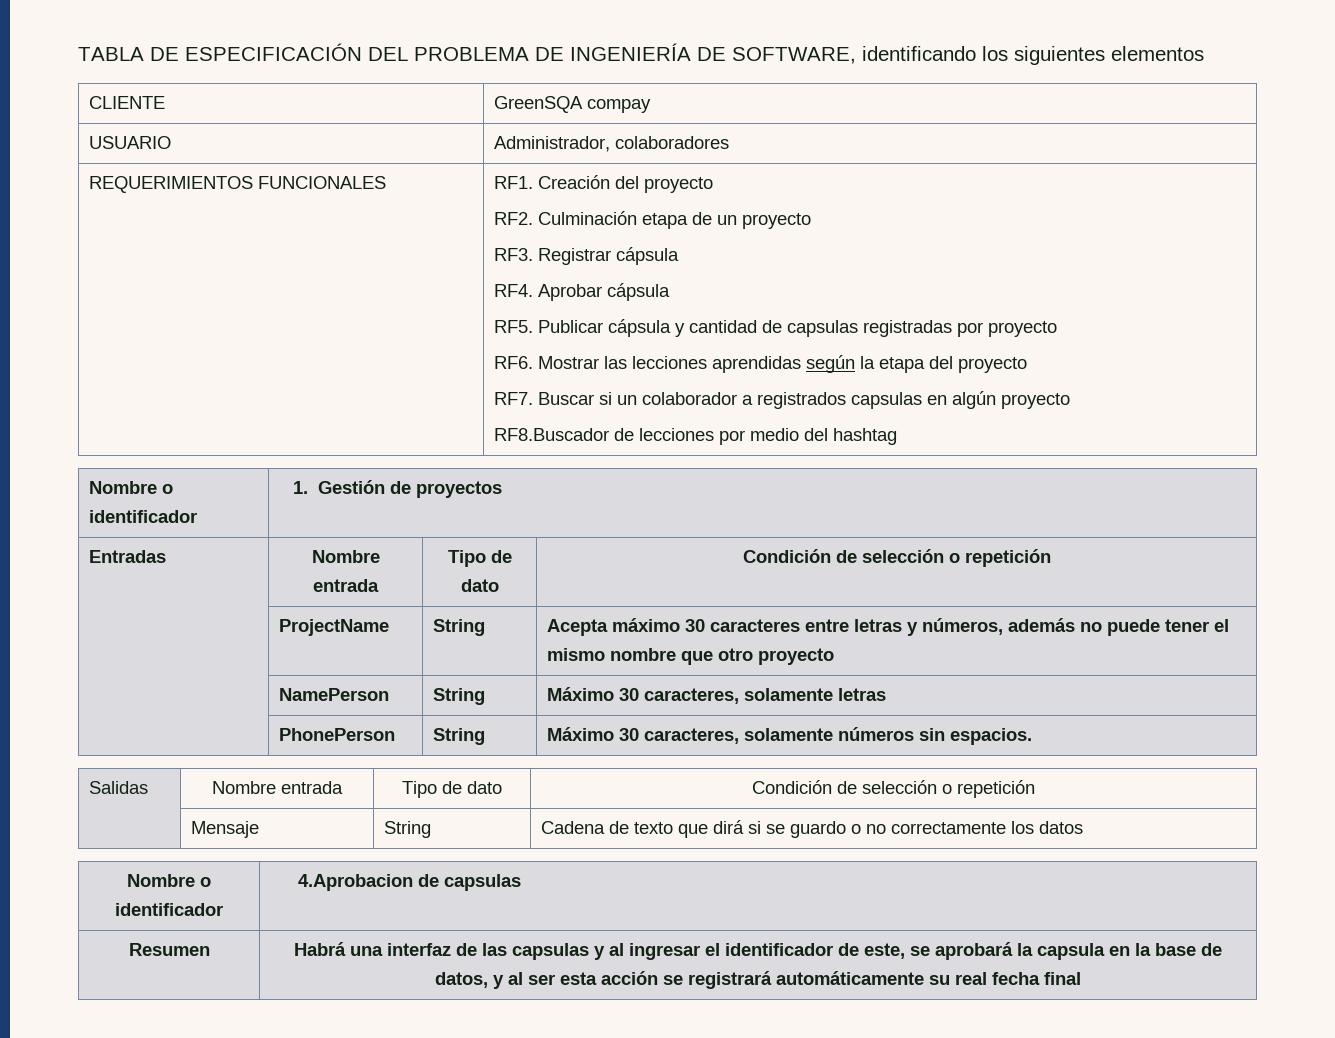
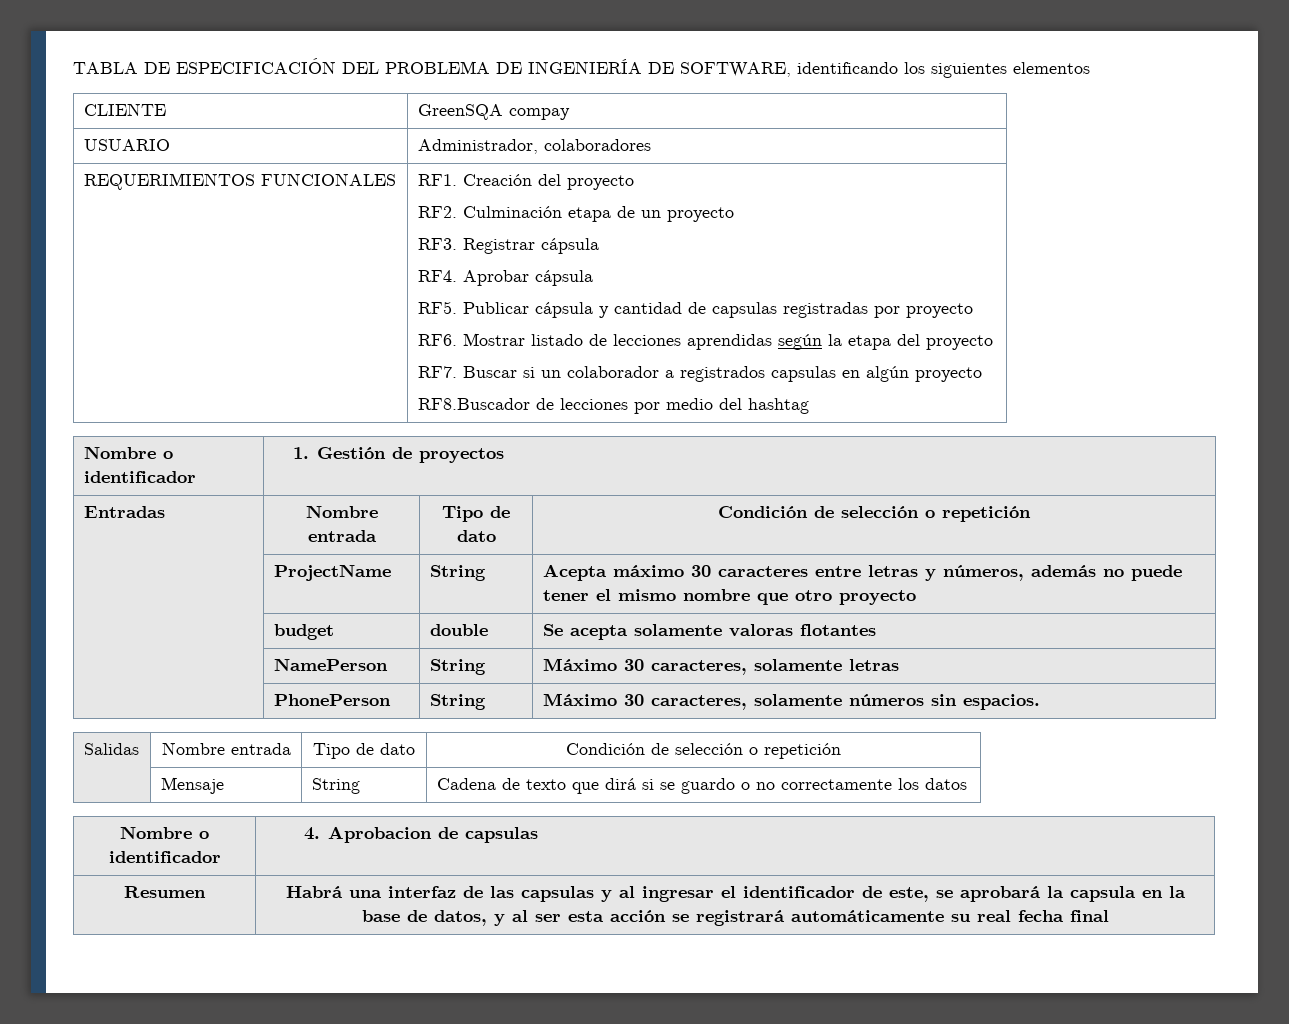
[604,356,628,369] las -> [530,334,607,346] listado de
(835, 656) none -> [273,624,334,640] [429,624,488,636] [542,624,876,640] // | budget | double | Se acepta solamente valoras flotantes
[298,874,414,891] 4.Aprobacion -> [303,826,433,843] 4. Aprobacion

